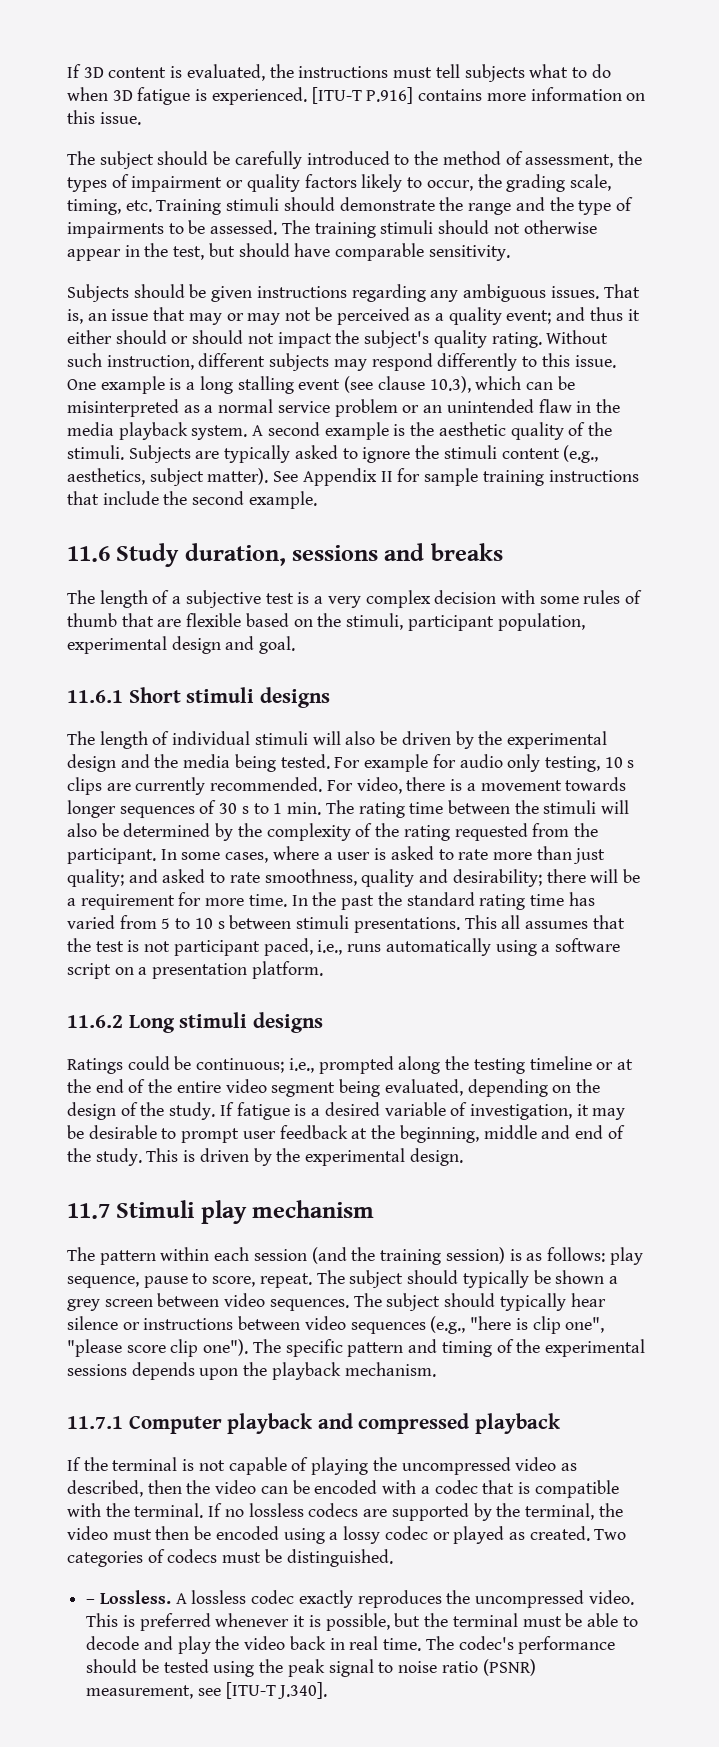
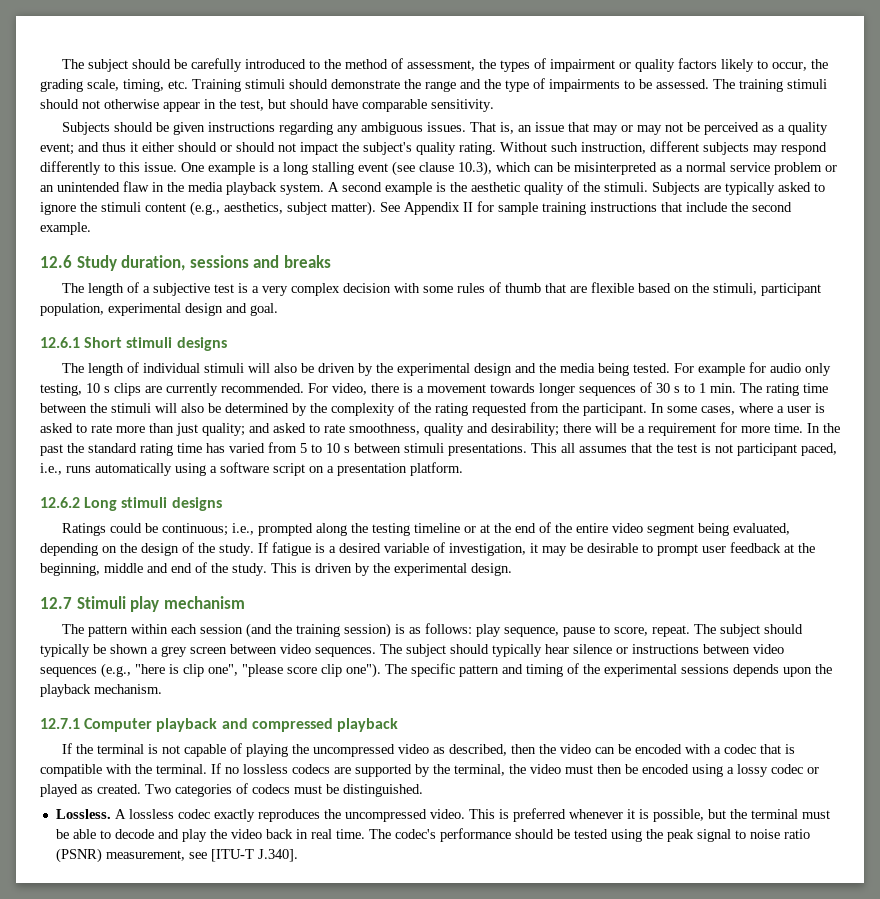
[67,64,611,82] [67,87,646,105] [67,110,141,125] If 3D content is evaluated, the instructions must tell subjects what to do when 3D fatigue is experienced. [ITU-T P.916] contains more information on this issue. // -> (61, 64) none
[67,546,110,562] 11.6 -> [40,255,72,268] 12.6
[67,690,123,703] 11.6.1 -> [40,337,80,348] 12.6.1
[67,1015,123,1028] 11.6.2 -> [40,497,80,508] 12.6.2
[67,1203,110,1219] 11.7 -> [40,597,72,609] 12.7
[67,1416,123,1429] 11.7.1 -> [40,718,80,729] 12.7.1
[86,1599,96,1604] – -> (423, 790) none

